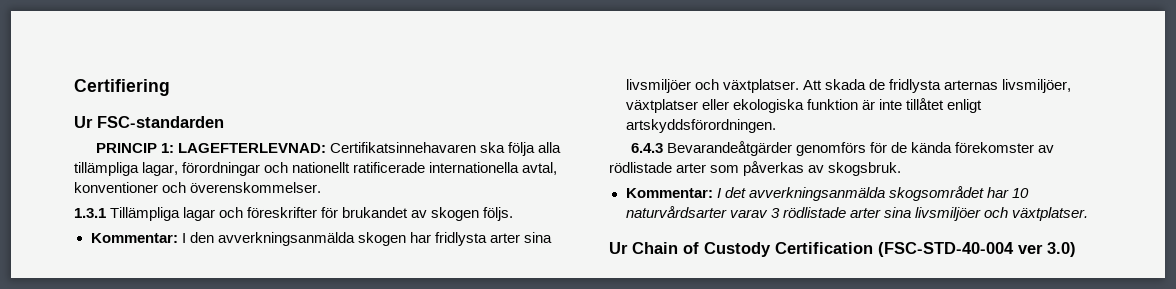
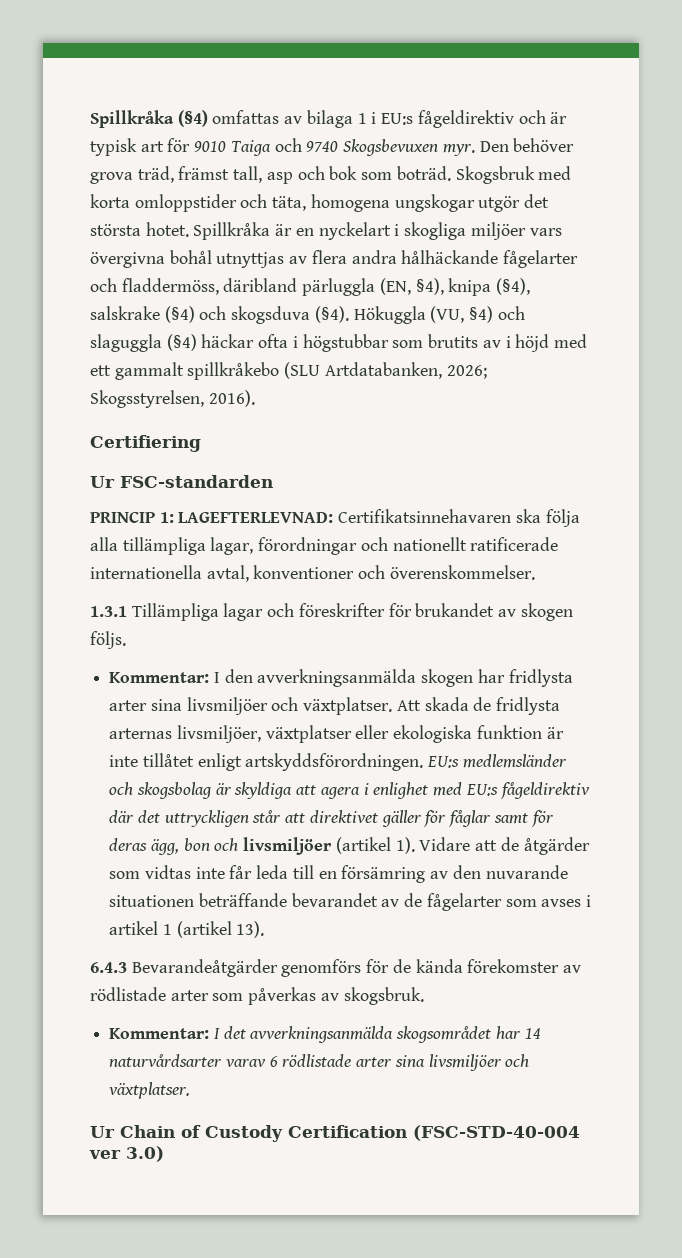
(74, 87) none -> [90,110,568,128] [90,138,575,156] [90,166,572,184] [90,194,550,212] [90,222,562,240] [90,250,579,268] [90,278,531,296] [90,306,525,324] [90,334,587,352] [90,362,487,380] [90,390,255,408] Spillkråka (§4) omfattas av bilaga 1 i EU:s fågeldirektiv och är typisk art för 9010 Taiga och 9740 Skogsbevuxen myr. Den behöver grova träd, främst tall, asp och bok som boträd. Skogsbruk med korta omloppstider och täta, homogena ungskogar utgör det största hotet. Spillkråka är en nyckelart i skogliga miljöer vars övergivna bohål utnyttjas av flera andra hålhäckande fågelarter och fladdermöss, däribland pärluggla (EN, §4), knipa (§4), salskrake (§4) och skogsduva (§4). Hökuggla (VU, §4) och slaguggla (§4) häckar ofta i högstubbar som brutits av i höjd med ett gammalt spillkråkebo (SLU Artdatabanken, 2026; Skogsstyrelsen, 2016). //
(776, 126) none -> [427,754,567,768] [109,782,590,799] [109,810,554,827] [109,837,590,855] [109,865,568,883] [109,893,592,911] [109,921,265,938] EU:s medlemsländer och skogsbolag är skyldiga att agera i enlighet med EU:s fågeldirektiv där det uttryckligen står att direktivet gäller för fåglar samt för deras ägg, bon och livsmiljöer (artikel 1). Vidare att de åtgärder som vidtas inte får leda till en försämring av den nuvarande situationen beträffande bevarandet av de fågelarter som avses i artikel 1 (artikel 13).
[1011,188,1029,198] 10 -> [524,1028,541,1039] 14
[770,208,780,218] 3 -> [269,1056,278,1067] 6

